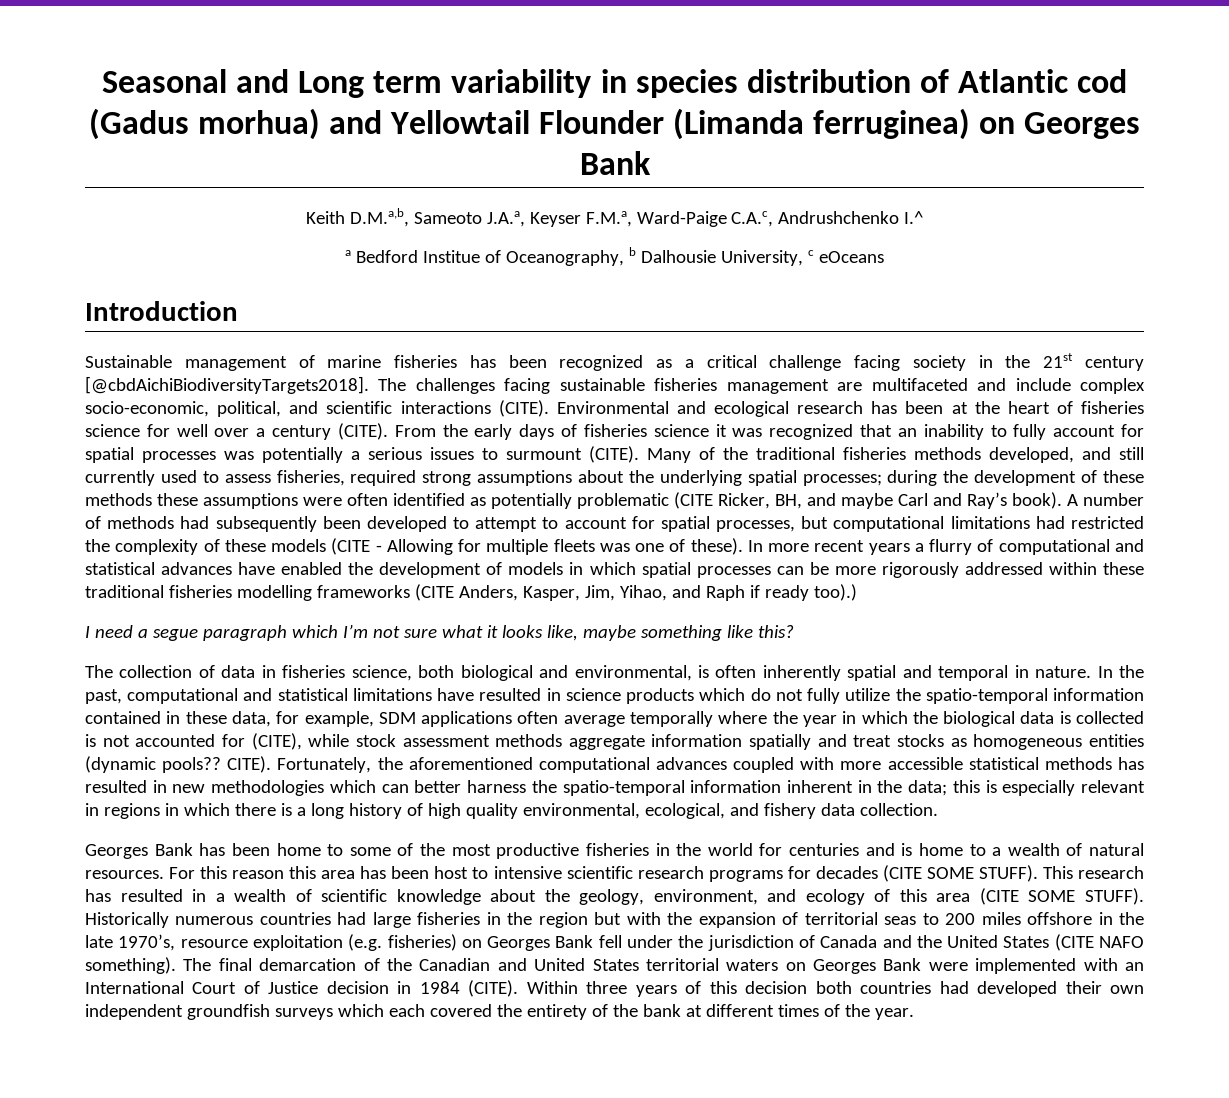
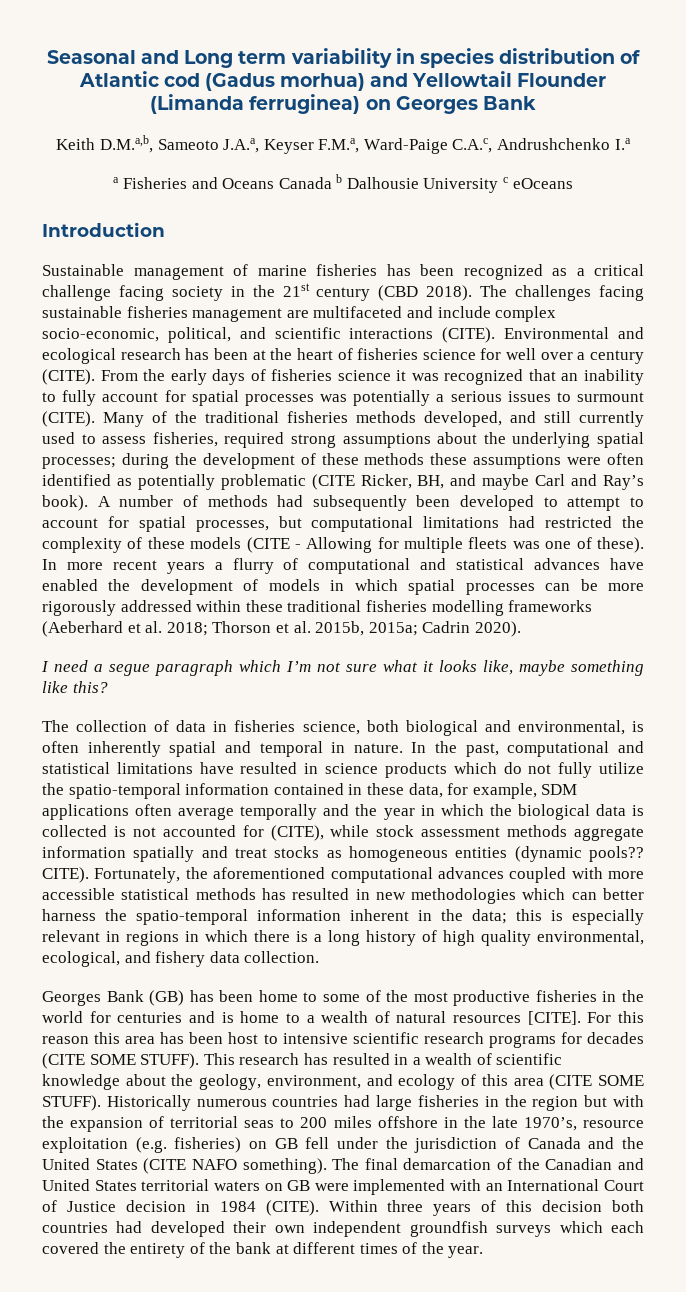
[904,211,924,224] [345,250,625,266] I.^ // a Bedford Institue of Oceanography, -> [614,138,631,150] [113,177,332,189] I.a // a Fisheries and Oceans Canada
[720,250,803,266] University, -> [423,178,499,193] University
[85,376,369,394] [@cbdAichiBiodiversityTargets2018]. -> [378,285,473,301] (CBD 2018).
[414,584,857,601] (CITE Anders, Kasper, Jim, Yihao, and Raph if ready too).) -> [42,621,521,637] (Aeberhard et al. 2018; Thorson et al. 2015b, 2015a; Cadrin 2020).
[718,711,768,724] where -> [323,804,350,816] and
(193, 849) none -> [149,990,185,1006] (GB)
[85,870,164,879] resources. -> [453,1011,581,1025] resources [CITE].
[487,935,594,951] Georges Bank -> [274,1138,298,1149] GB
[813,958,922,974] Georges Bank -> [287,1180,311,1191] GB

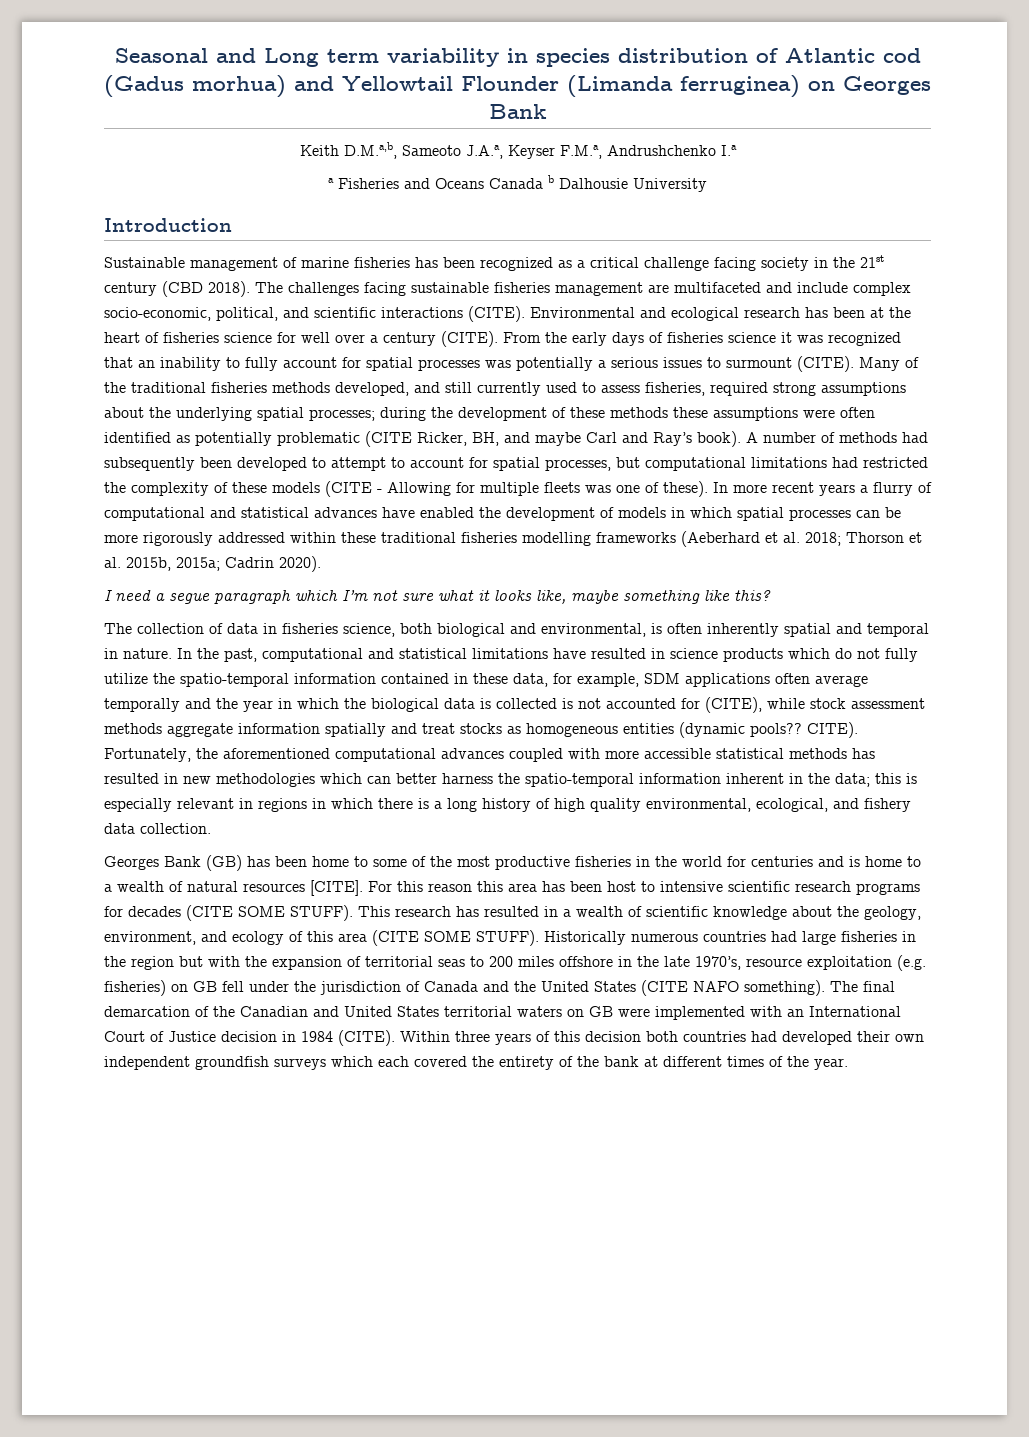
[363,138,493,154] Ward-Paige C.A.c, -> (602, 152) none
[503,177,573,189] c eOceans -> (707, 185) none

